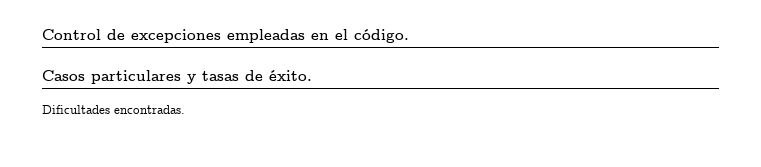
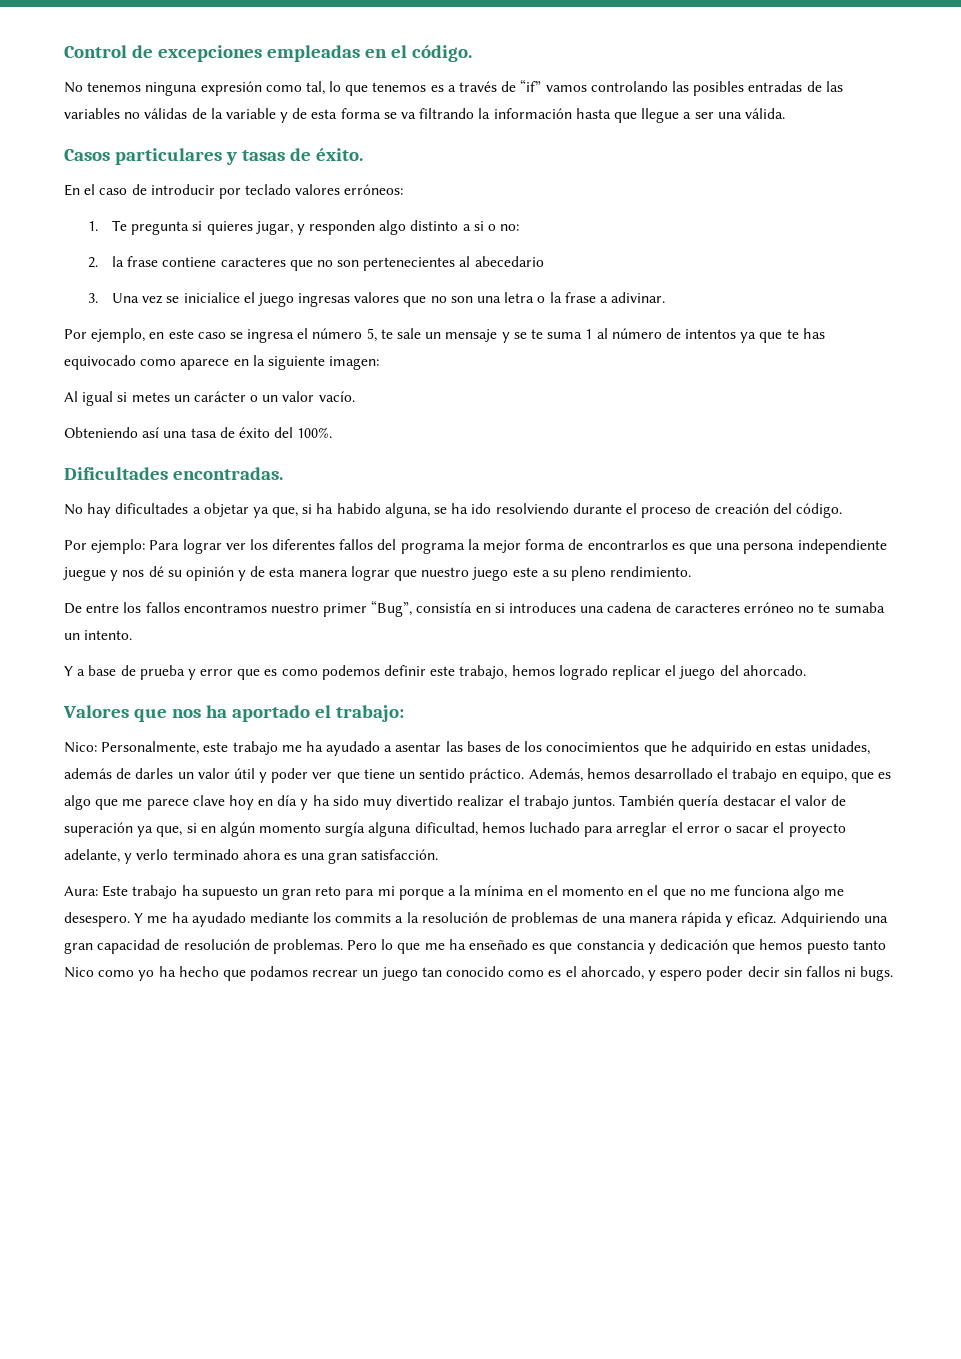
(409, 36) none -> [64,79,843,96] [64,108,785,123] // No tenemos ninguna expresión como tal, lo que tenemos es a través de “if” vamos controlando las posibles entradas de las variables no válidas de la variable y de esta forma se va filtrando la información hasta que llegue a ser una válida.
[42,105,185,114] Dificultades encontradas. -> [64,184,404,199] [87,220,520,235] [87,256,544,271] [87,292,666,307] [64,328,825,343] [64,355,380,370] [64,391,355,406] [64,427,333,438] [64,467,283,480] [64,503,842,518] [64,539,887,554] [63,566,692,581] [64,600,885,617] [64,630,133,640] [64,665,806,680] [63,705,404,722] [64,741,870,756] [64,768,892,783] [64,795,847,810] [64,822,846,837] [64,849,439,864] [64,885,845,900] [64,912,888,927] [64,939,886,954] [64,966,894,981] En el caso de introducir por teclado valores erróneos: // 1. Te pregunta si quieres jugar, y responden algo distinto a si o no: // 2. la frase contiene caracteres que no son pertenecientes al abecedario // 3. Una vez se inicialice el juego ingresas valores que no son una letra o la frase a adivinar. // Por ejemplo, en este caso se ingresa el número 5, te sale un mensaje y se te suma 1 al número de intentos ya que te has equivocado como aparece en la siguiente imagen: // Al igual si metes un carácter o un valor vacío. // Obteniendo así una tasa de éxito del 100%. // Dificultades encontradas. // No hay dificultades a objetar ya que, si ha habido alguna, se ha ido resolviendo durante el proceso de creación del código. // Por ejemplo: Para lograr ver los diferentes fallos del programa la mejor forma de encontrarlos es que una persona independiente juegue y nos dé su opinión y de esta manera lograr que nuestro juego este a su pleno rendimiento. // De entre los fallos encontramos nuestro primer “Bug”, consistía en si introduces una cadena de caracteres erróneo no te sumaba un intento. // Y a base de prueba y error que es como podemos definir este trabajo, hemos logrado replicar el juego del ahorcado. // Valores que nos ha aportado el trabajo: // Nico: Personalmente, este trabajo me ha ayudado a asentar las bases de los conocimientos que he adquirido en estas unidades, además de darles un valor útil y poder ver que tiene un sentido práctico. Además, hemos desarrollado el trabajo en equipo, que es algo que me parece clave hoy en día y ha sido muy divertido realizar el trabajo juntos. También quería destacar el valor de superación ya que, si en algún momento surgía alguna dificultad, hemos luchado para arreglar el error o sacar el proyecto adelante, y verlo terminado ahora es una gran satisfacción. // Aura: Este trabajo ha supuesto un gran reto para mi porque a la mínima en el momento en el que no me funciona algo me desespero. Y me ha ayudado mediante los commits a la resolución de problemas de una manera rápida y eficaz. Adquiriendo una gran capacidad de resolución de problemas. Pero lo que me ha enseñado es que constancia y dedicación que hemos puesto tanto Nico como yo ha hecho que podamos recrear un juego tan conocido como es el ahorcado, y espero poder decir sin fallos ni bugs.

